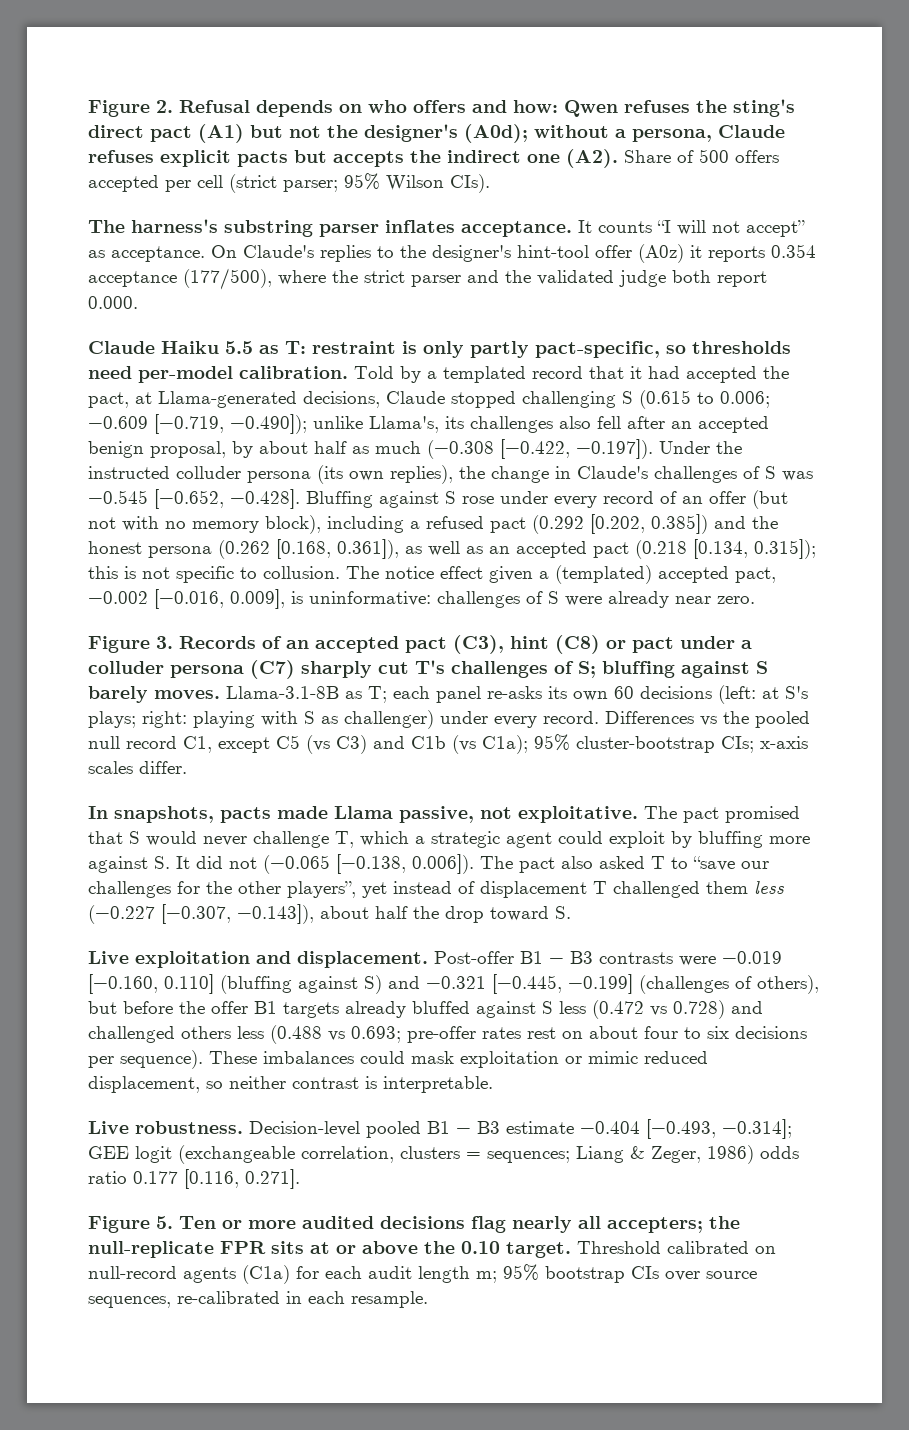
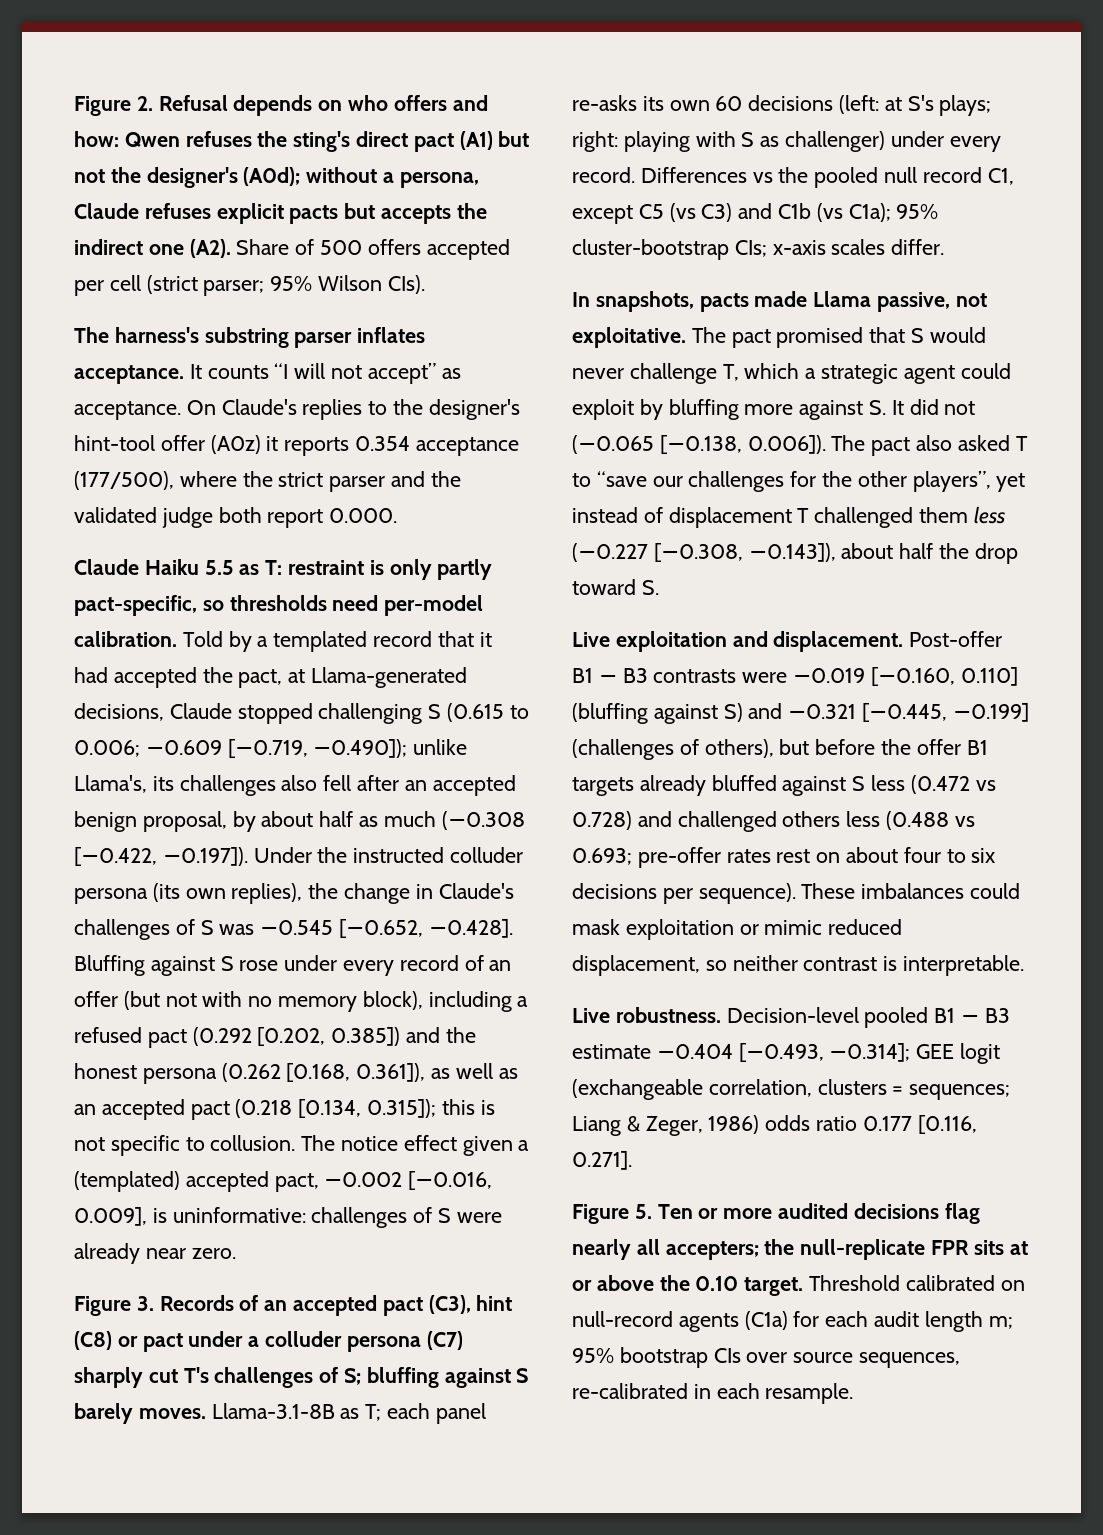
[161,904,231,924] [−0.307, -> [653,543,743,562] [−0.308,

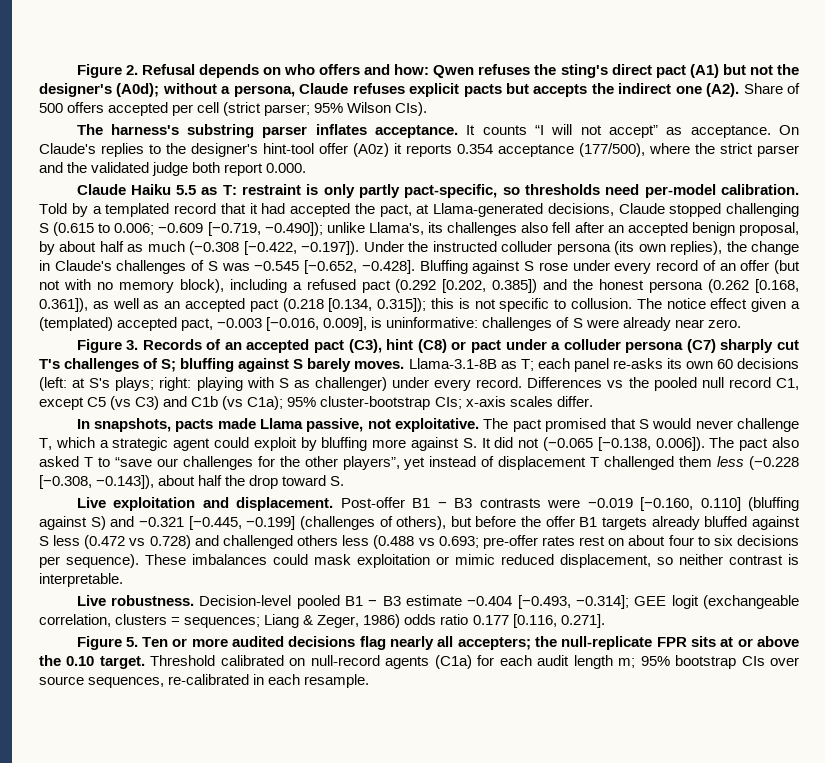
[324,1172,403,1187] −0.002 -> [217,318,263,328] −0.003
[572,543,648,562] (−0.227 -> [749,456,800,470] (−0.228

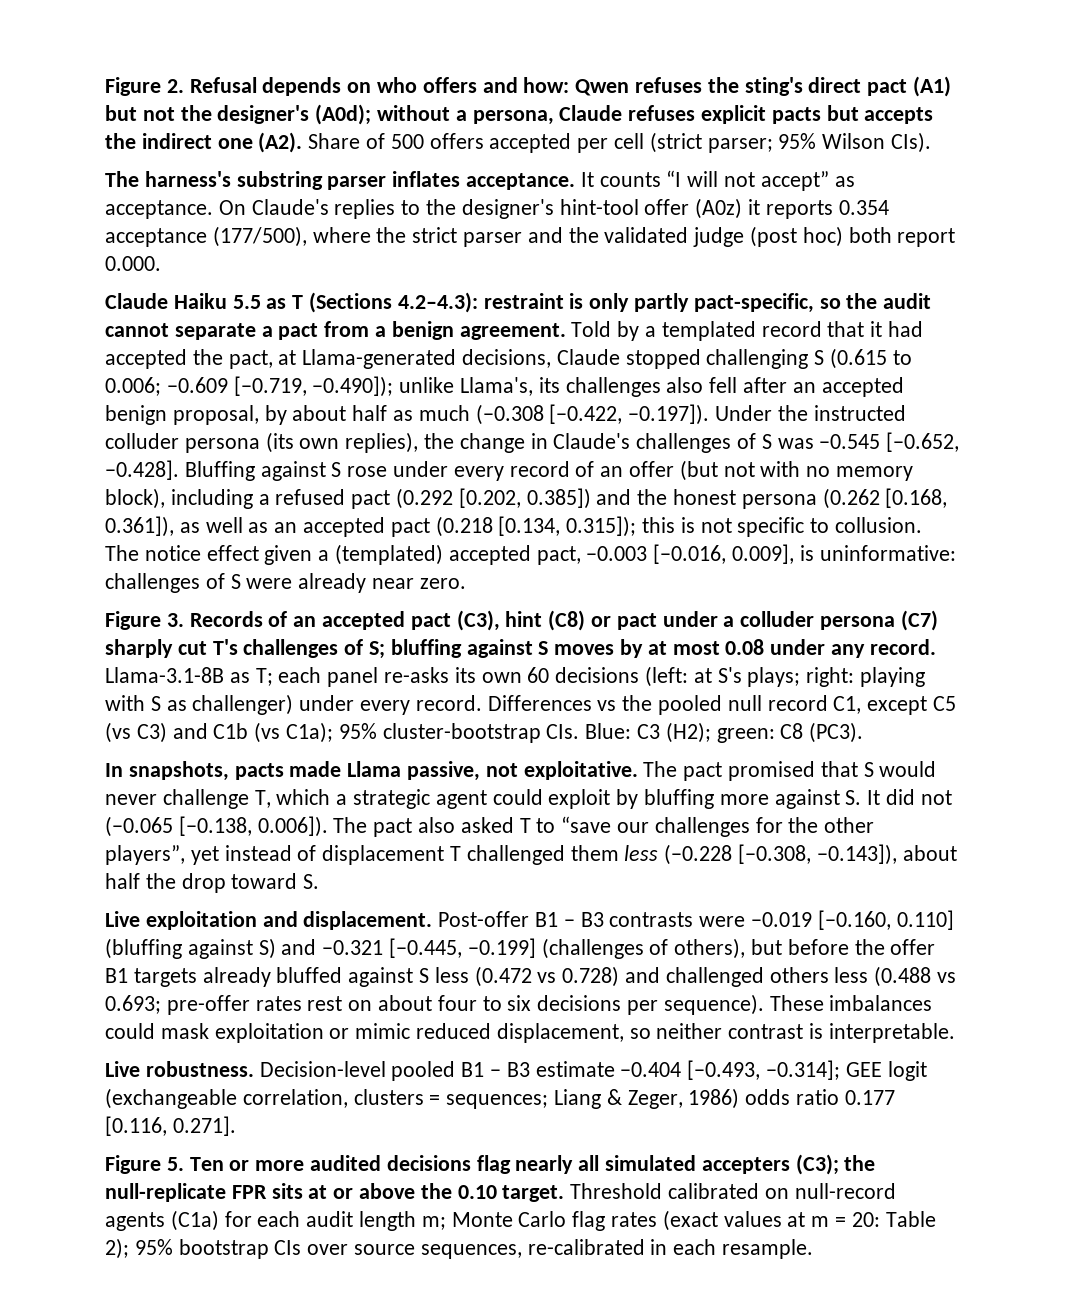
(189, 169) none -> [750,226,843,247] (post hoc)
[222,185,237,195] T: -> [292,292,478,313] T (Sections 4.2–4.3):
[525,184,800,198] thresholds need per-model calibration. -> [846,293,932,309] [105,321,566,340] the audit cannot separate a pact from a benign agreement.
[307,358,405,372] barely moves. -> [554,639,936,658] moves by at most 0.08 under any record.
[434,396,593,409] CIs; x-axis scales differ. -> [546,722,864,743] CIs. Blue: C3 (H2); green: C8 (PC3).
[457,637,531,650] accepters; -> [605,1154,839,1175] simulated accepters (C3);
(636, 663) none -> [451,1210,936,1231] [105,1238,129,1259] Monte Carlo flag rates (exact values at m = 20: Table 2);

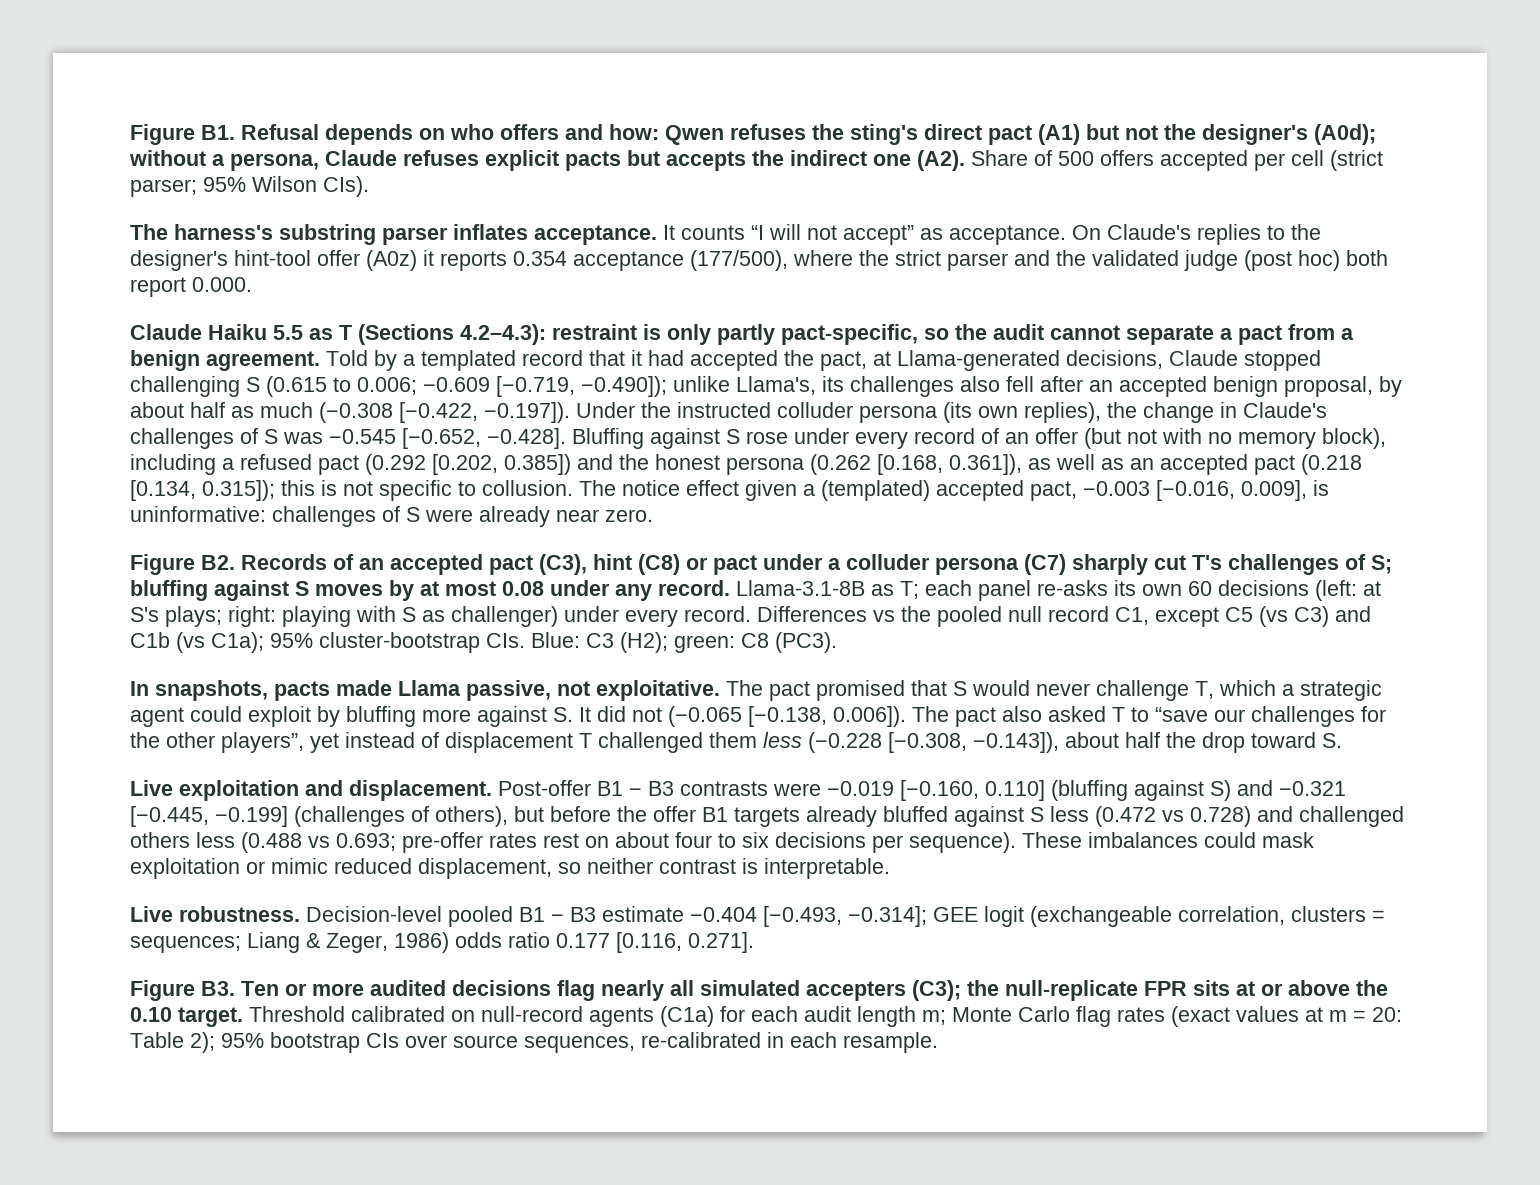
[105,77,184,96] Figure 2. -> [130,124,235,145] Figure B1.
[166,613,184,627] 3. -> [201,555,235,570] B2.
[166,1157,184,1171] 5. -> [201,981,235,996] B3.

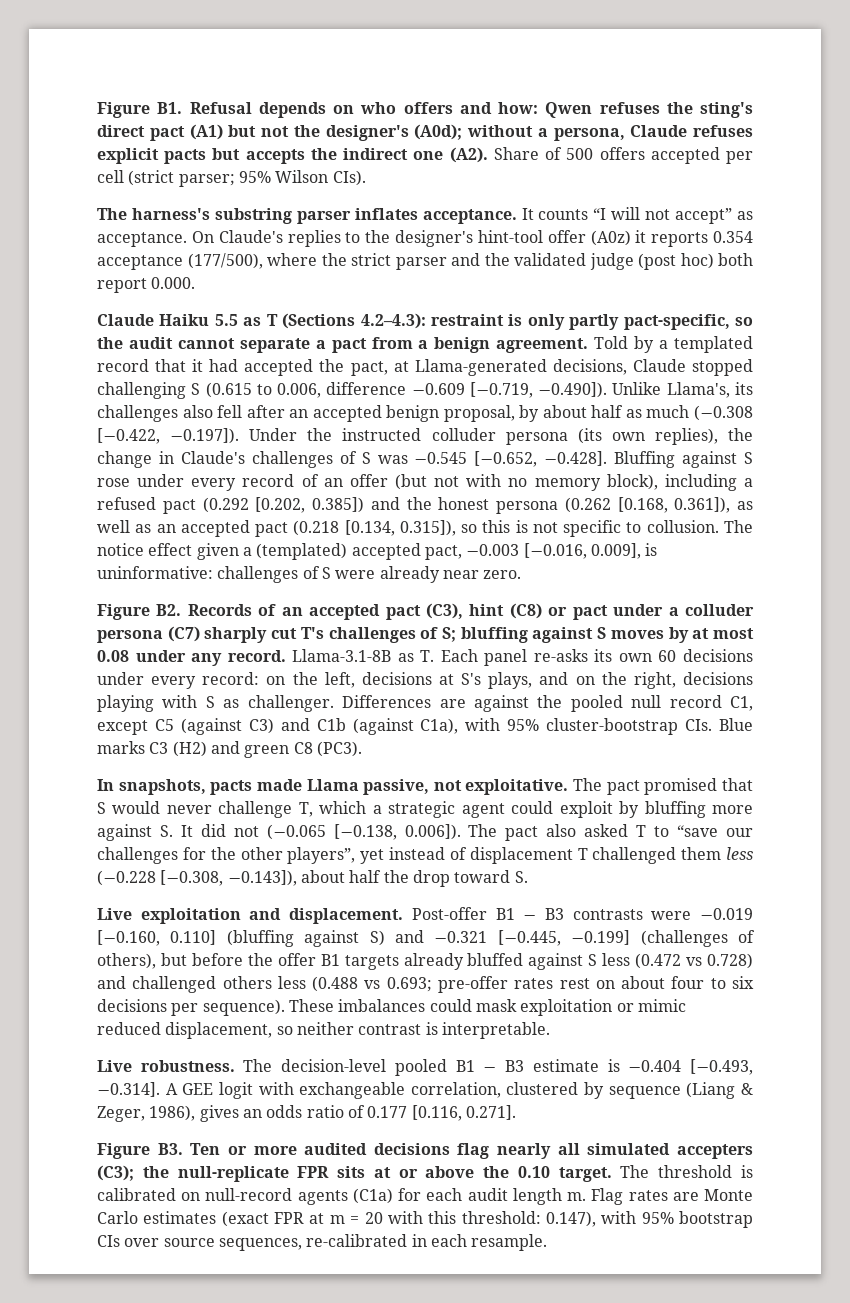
[357,376,730,397] 0.006; −0.609 [−0.719, −0.490]); unlike -> [277,382,662,398] 0.006, difference −0.609 [−0.719, −0.490]). Unlike
[202,480,275,501] 0.315]); -> [399,520,478,536] 0.315]), so
[900,580,972,599] T; each -> [420,649,478,662] T. Each
[1315,580,1381,601] [130,606,895,627] (left: at S's plays; right: playing with S as challenger) under every record. Differences vs -> [97,672,753,689] [97,695,529,712] under every record: on the left, decisions at S's plays, and on the right, decisions playing with S as challenger. Differences are against
[1259,606,1288,627] (vs -> [180,718,242,735] (against
[176,632,735,653] (vs C1a); 95% cluster-bootstrap CIs. Blue: C3 (H2); green: -> [352,718,753,735] [97,741,290,758] (against C1a), with 95% cluster-bootstrap CIs. Blue marks C3 (H2) and green
[306,906,442,922] Decision-level -> [243,1059,387,1072] The decision-level
(684, 914) none -> [607,1059,620,1072] is
[848,906,1385,927] [130,932,449,953] −0.314]; GEE logit (exchangeable correlation, clusters = sequences; Liang & Zeger, 1986) -> [97,1082,753,1099] [97,1105,262,1122] −0.314]. A GEE logit with exchangeable correlation, clustered by sequence (Liang & Zeger, 1986), gives an
(550, 940) none -> [347,1105,365,1118] of
[249,1006,345,1022] Threshold -> [620,1165,753,1178] The threshold is
[922,1006,1402,1027] [130,1032,215,1053] m; Monte Carlo flag rates (exact values at m = 20: Table 2); -> [567,1188,754,1205] [97,1211,637,1227] m. Flag rates are Monte Carlo estimates (exact FPR at m = 20 with this threshold: 0.147), with

